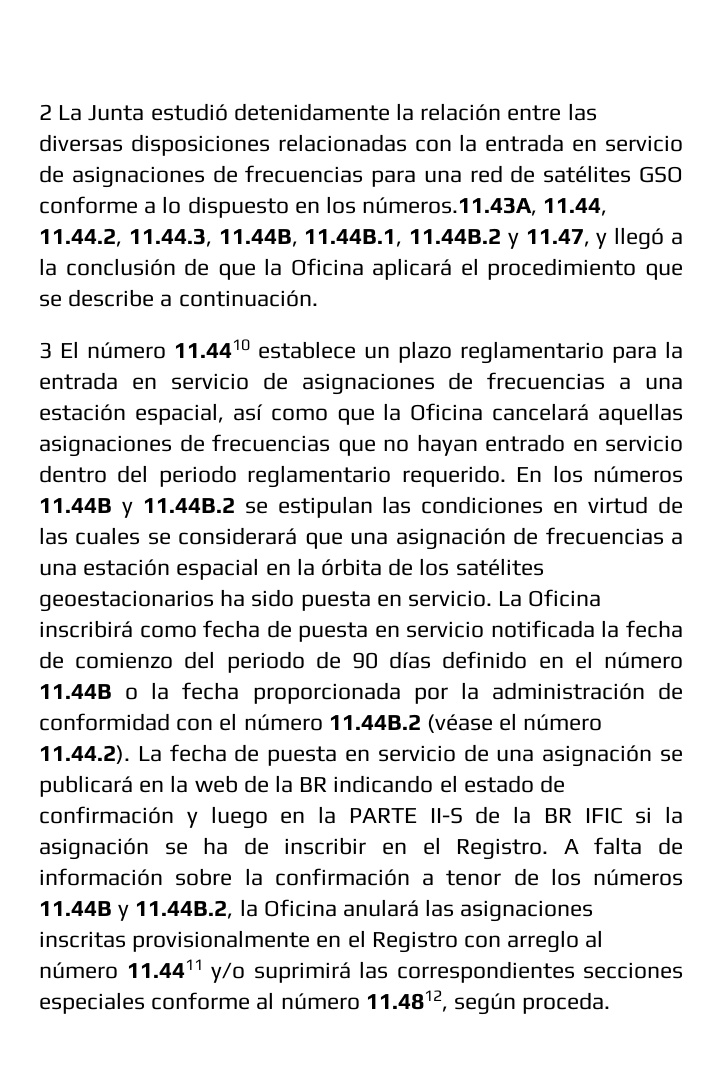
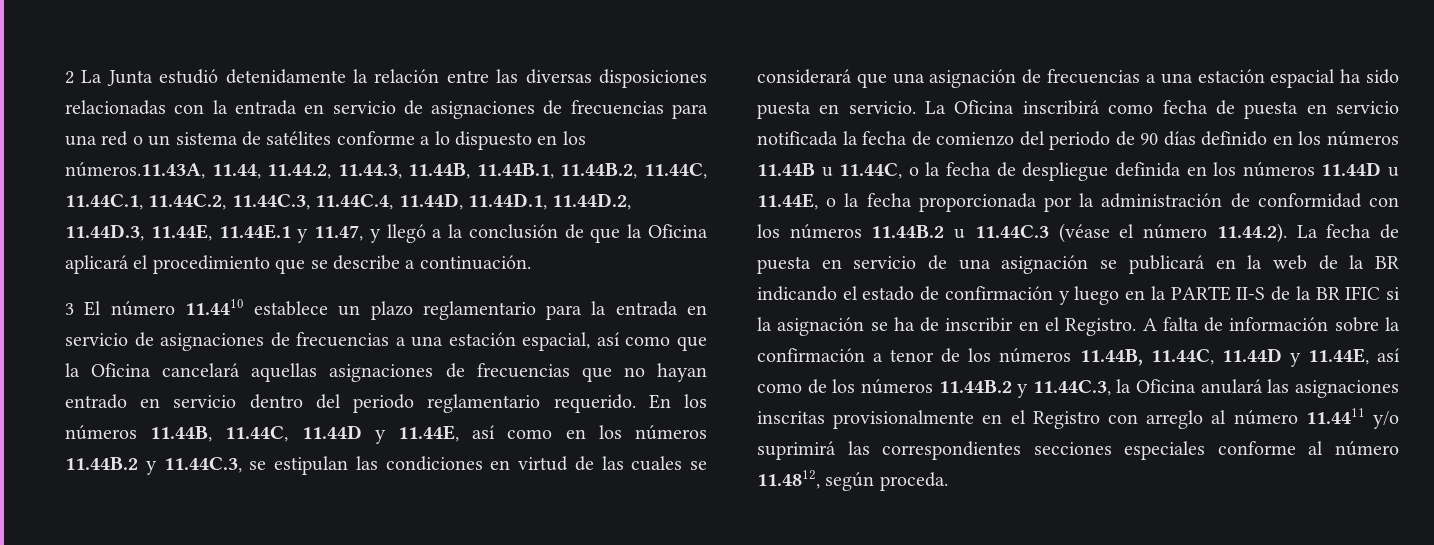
(503, 174) none -> [132,132,238,146] o un sistema
[639,166,683,183] GSO -> (332, 138) none
[409,228,502,244] 11.44B.2 -> [560,163,707,179] [65,193,632,210] [65,224,291,241] 11.44B.2, 11.44C, 11.44C.1, 11.44C.2, 11.44C.3, 11.44C.4, 11.44D, 11.44D.1, 11.44D.2, 11.44D.3, 11.44E, 11.44E.1
[39,497,235,518] 11.44B y 11.44B.2 -> [150,425,707,444] [65,457,242,475] 11.44B, 11.44C, 11.44D y 11.44E, así como en los números 11.44B.2 y 11.44C.3,
[265,558,544,576] [39,590,214,612] en la órbita de los satélites geoestacionarios -> (1336, 78) none
[574,651,683,669] [39,684,112,699] el número 11.44B -> [1298,131,1399,146] [757,162,1399,181] [757,193,818,210] los números 11.44B u 11.44C, o la fecha de despliegue definida en los números 11.44D u 11.44E,
[219,713,421,731] el número 11.44B.2 -> [757,224,1049,239] los números 11.44B.2 u 11.44C.3
[39,900,234,921] 11.44B y 11.44B.2, -> [1079,348,1401,367] [757,379,1111,398] 11.44B, 11.44C, 11.44D y 11.44E, así como de los números 11.44B.2 y 11.44C.3,

